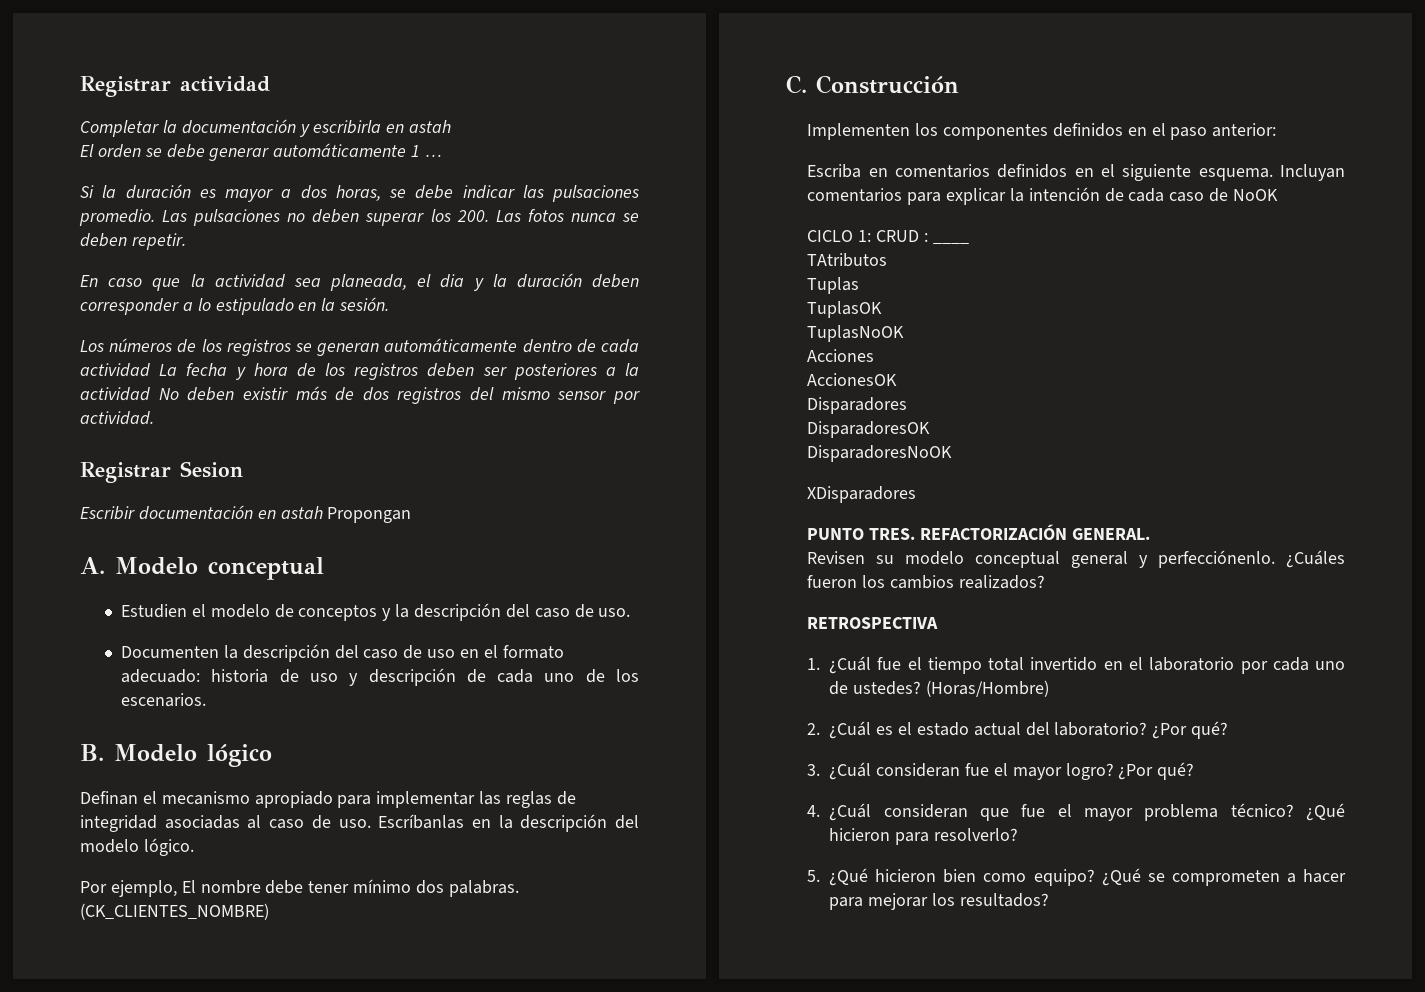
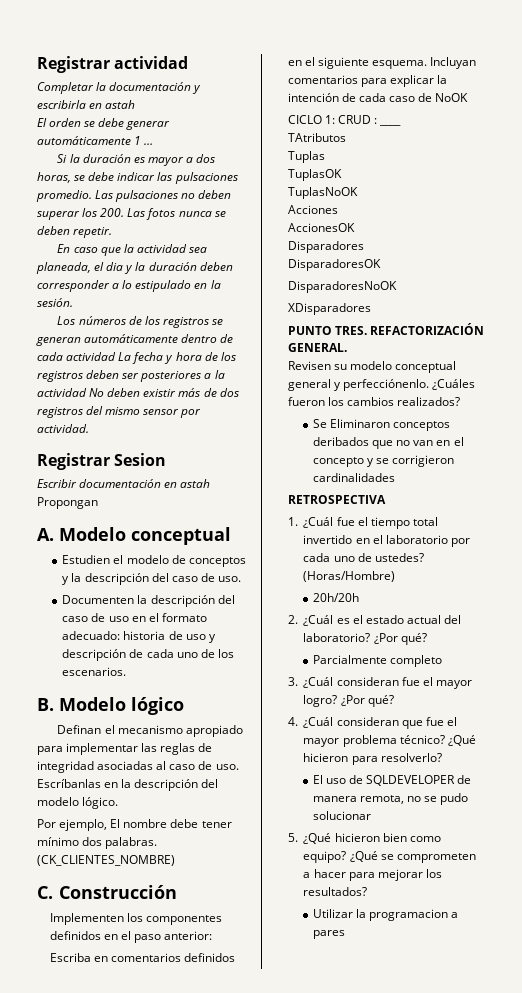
(1045, 582) none -> [312,419,451,431] [312,437,464,449] [312,455,455,467] [312,473,395,482] // Se Eliminaron conceptos deribados que no van en el concepto y se corrigieron cardinalidades
(1049, 688) none -> [312,593,359,602] // 20h/20h
(1229, 730) none -> [312,655,443,667] // Parcialmente completo
(1018, 834) none -> [312,775,472,786] [312,793,469,805] [312,811,371,820] // El uso de SQLDEVELOPER de manera remota, no se pudo solucionar
(1049, 900) none -> [312,909,459,921] [312,930,345,939] // Utilizar la programacion a pares

